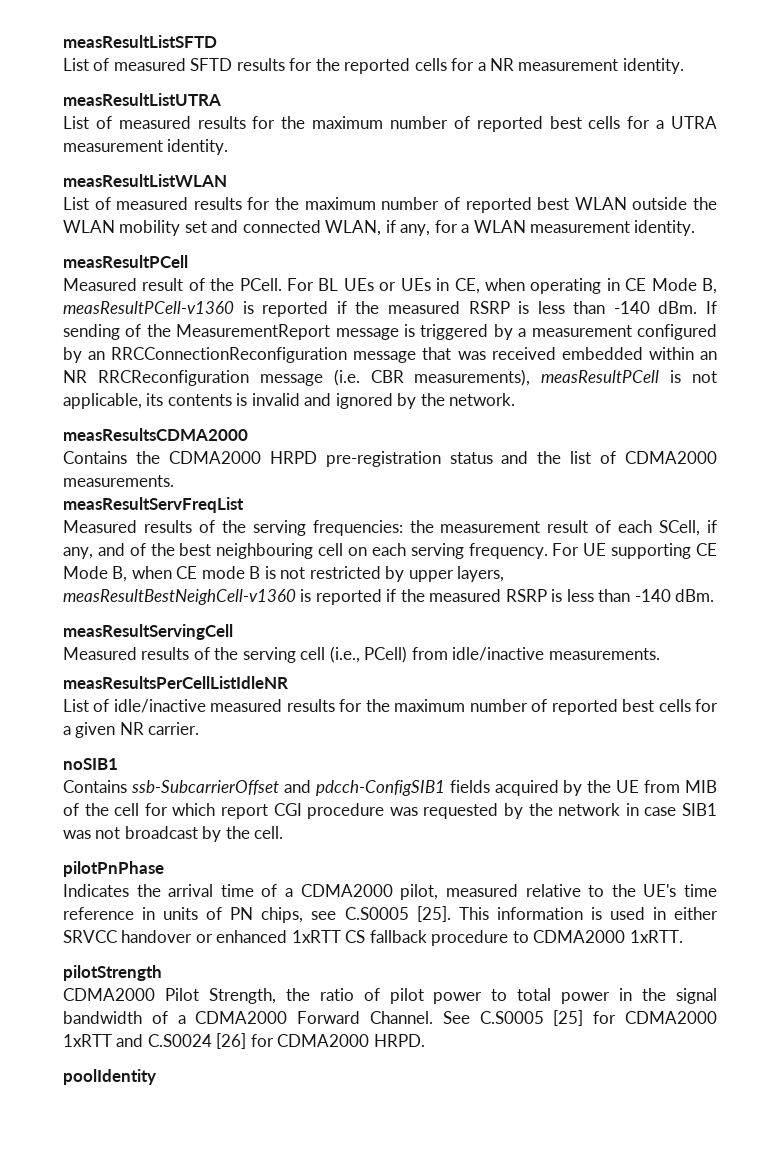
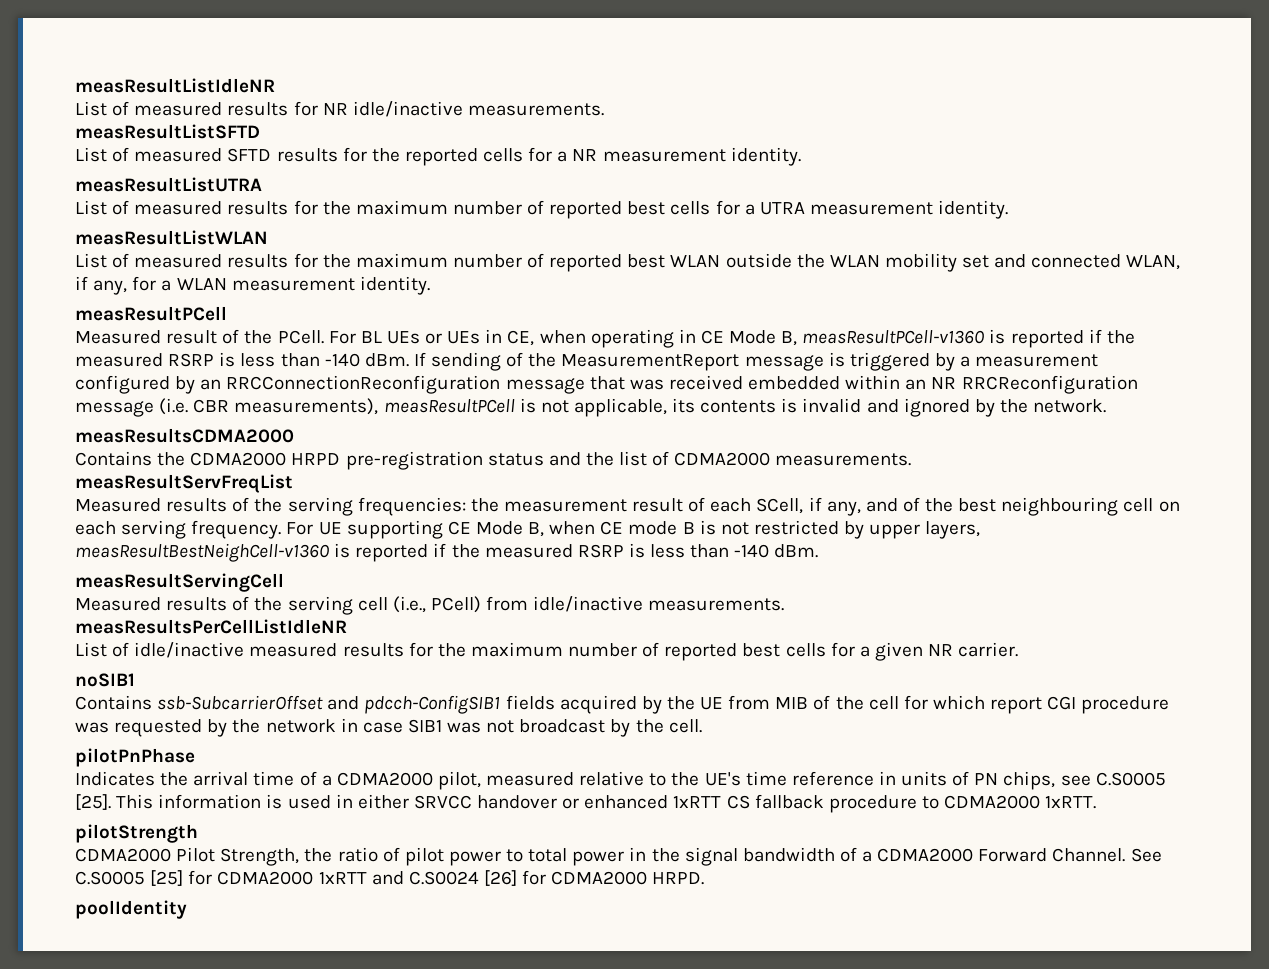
(63, 41) none -> [75,78,275,93] [75,101,604,117] measResultListIdleNR // List of measured results for NR idle/inactive measurements. //

